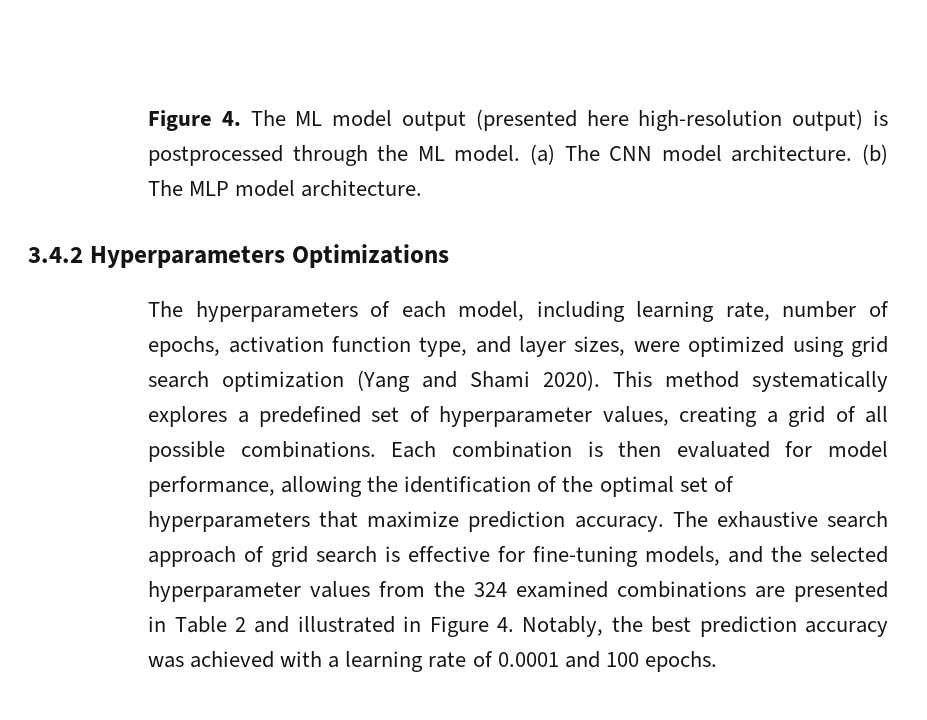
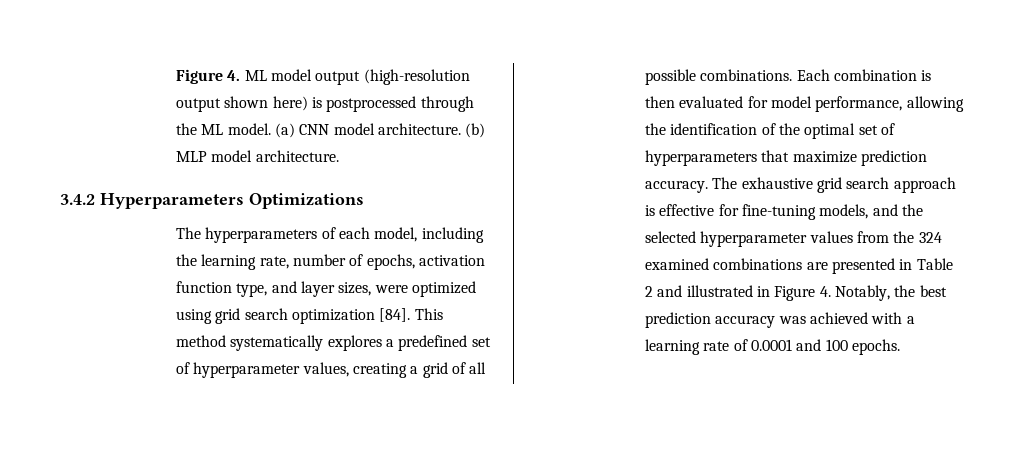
[148,110,286,131] Figure 4. The -> [176,69,241,84] Figure 4.
[475,109,864,131] (presented here high-resolution output) -> [363,69,470,85] [176,96,308,112] (high-resolution output shown here)
[564,145,600,161] The -> (296, 130) none
[148,180,184,196] The -> (486, 130) none
(625, 311) none -> [176,254,198,266] the
[357,370,601,392] (Yang and Shami 2020). -> [379,308,411,322] [84].
(818, 519) none -> [817,177,843,193] grid
[244,546,378,567] of grid search -> (956, 185) none

